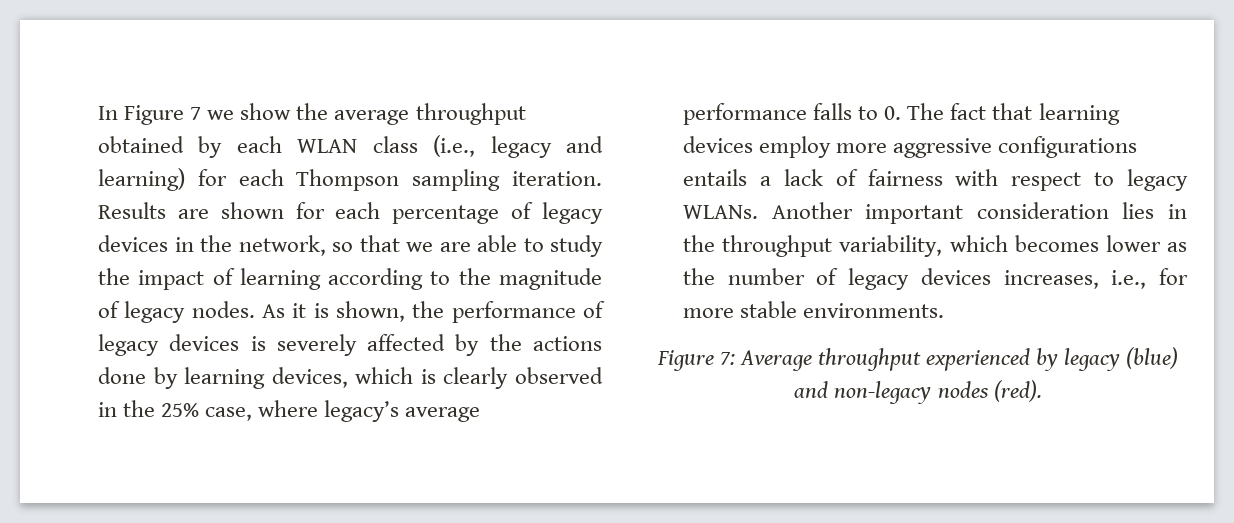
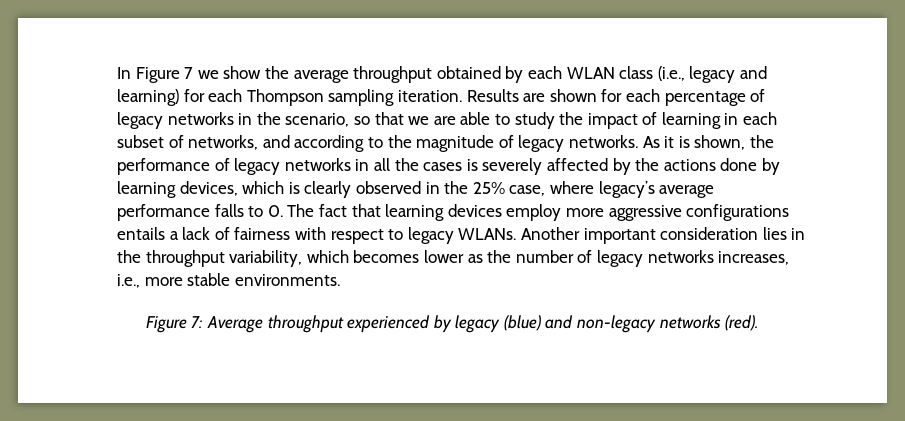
[98,235,326,256] devices in the network, -> [167,112,350,127] networks in the scenario,
(321, 279) none -> [724,112,778,125] [117,135,290,150] in each subset of networks, and
[191,301,255,318] nodes. -> [568,135,638,148] networks.
[169,334,240,351] devices -> [284,158,463,171] networks in all the cases
[920,268,991,285] devices -> [647,250,714,263] networks
[1159,268,1188,285] for -> (141, 281) none
[937,381,989,398] nodes -> [659,315,721,329] networks

